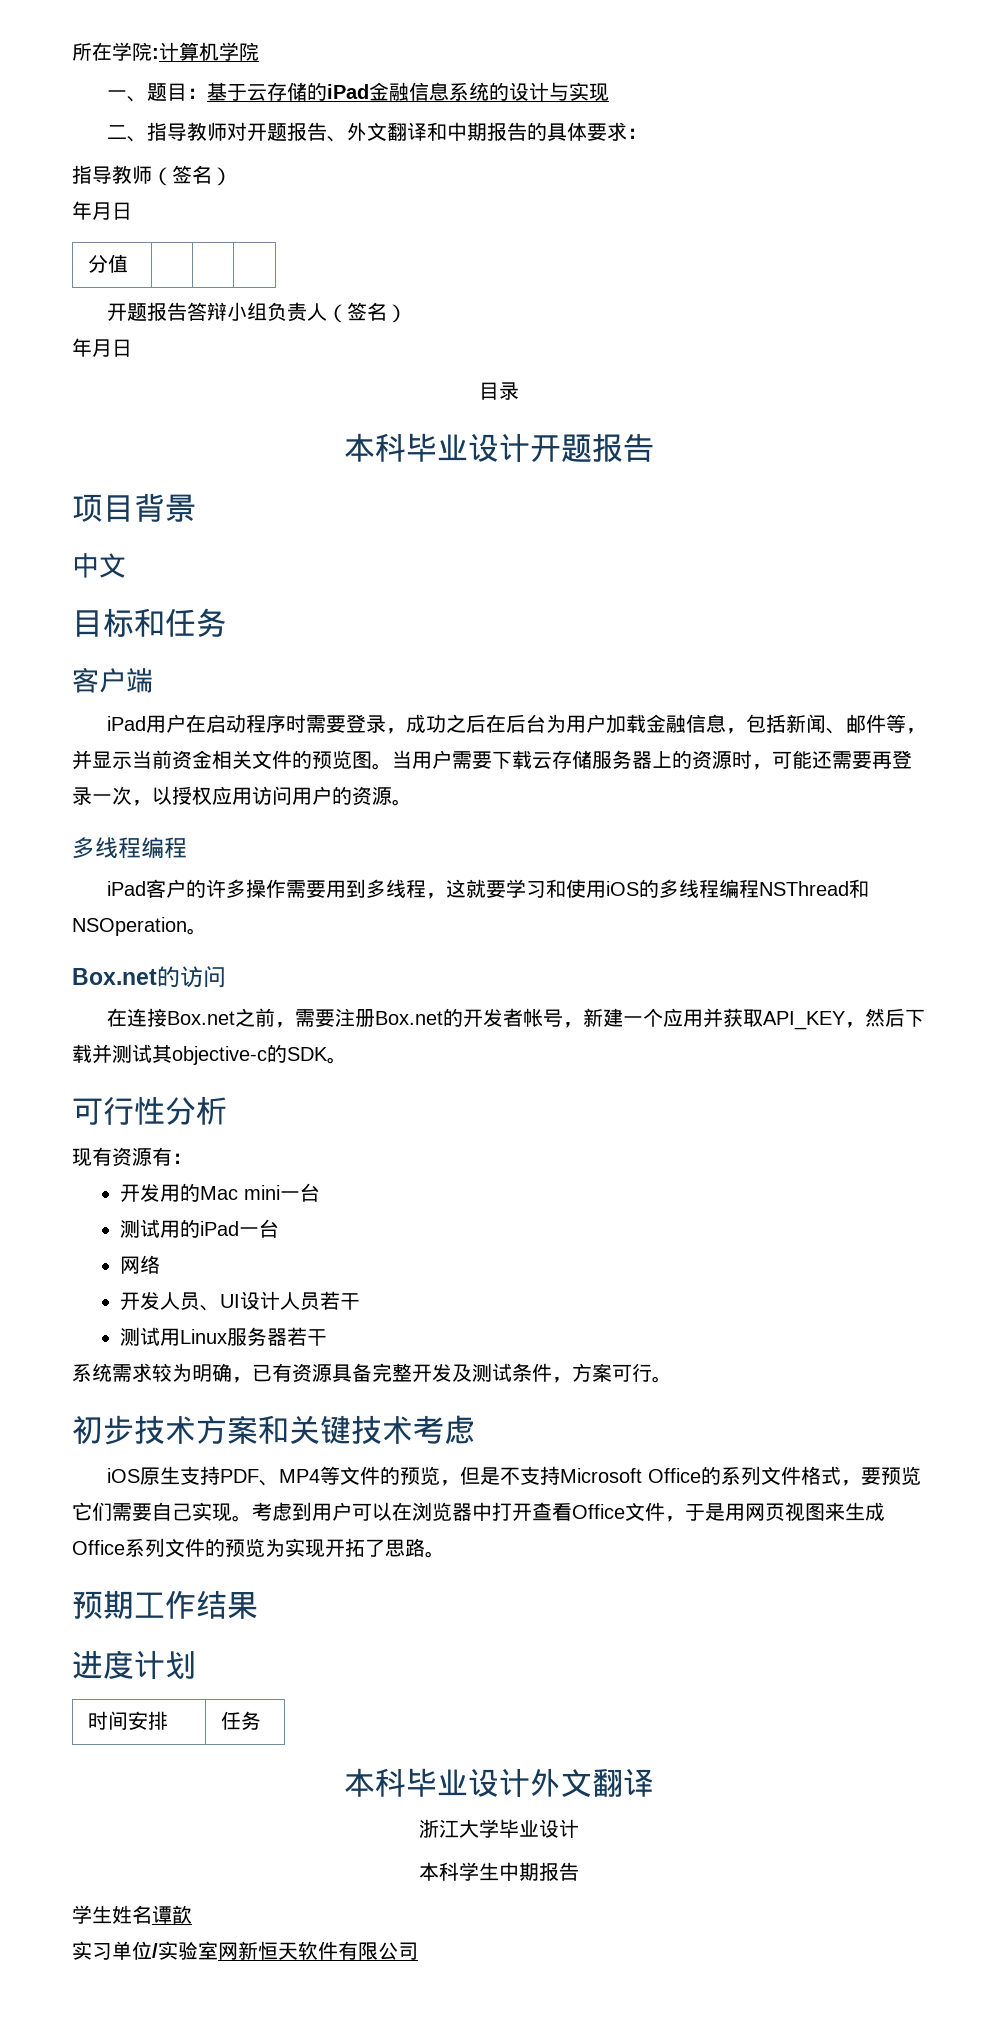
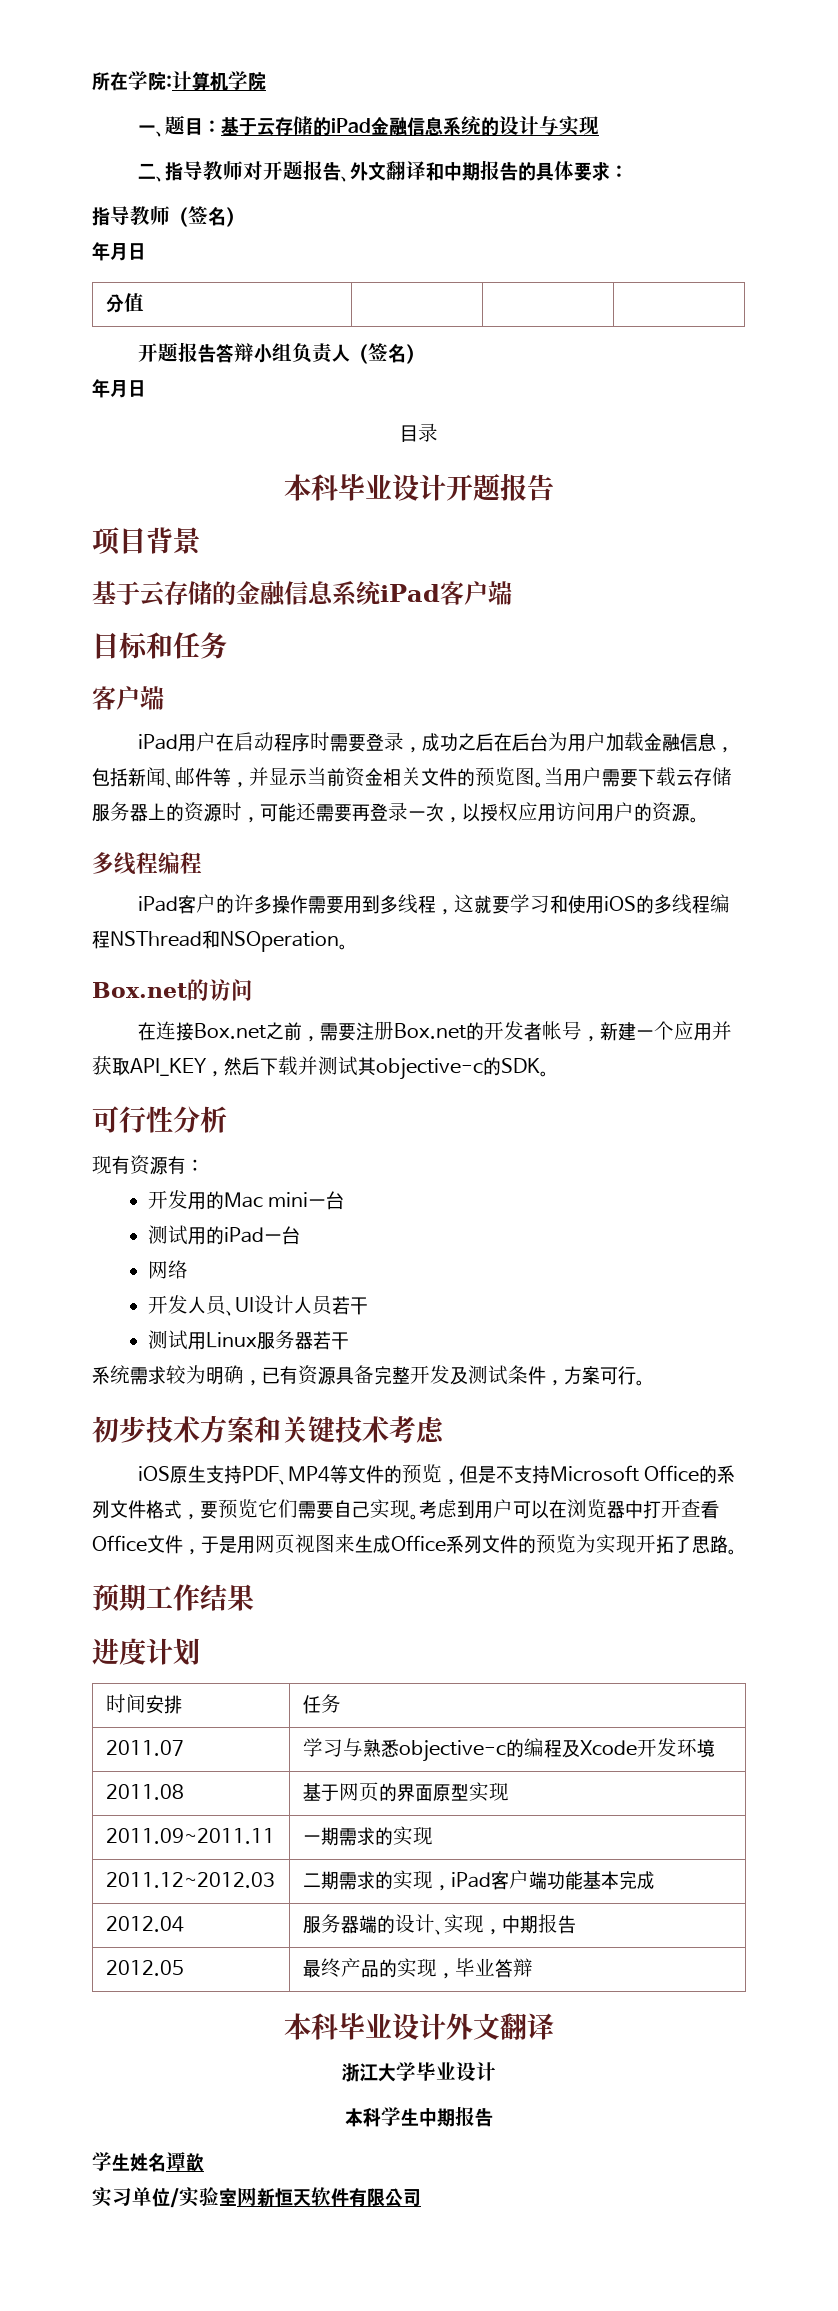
[72,553,126,578] 中文 -> [92,581,512,607] 基于云存储的金融信息系统iPad客户端
(261, 1720) none -> [105,1740,184,1756] [302,1738,715,1762] [105,1784,184,1800] [302,1782,509,1802] [105,1828,275,1844] [302,1826,433,1846] [105,1872,275,1888] [302,1870,655,1891] [105,1916,184,1932] [302,1914,576,1935] [105,1960,184,1976] [302,1958,533,1979] // 2011.07 | 学习与熟悉objective-c的编程及Xcode开发环境 // 2011.08 | 基于网页的界面原型实现 // 2011.09~2011.11 | 一期需求的实现 // 2011.12~2012.03 | 二期需求的实现，iPad客户端功能基本完成 // 2012.04 | 服务器端的设计、实现，中期报告 // 2012.05 | 最终产品的实现，毕业答辩

